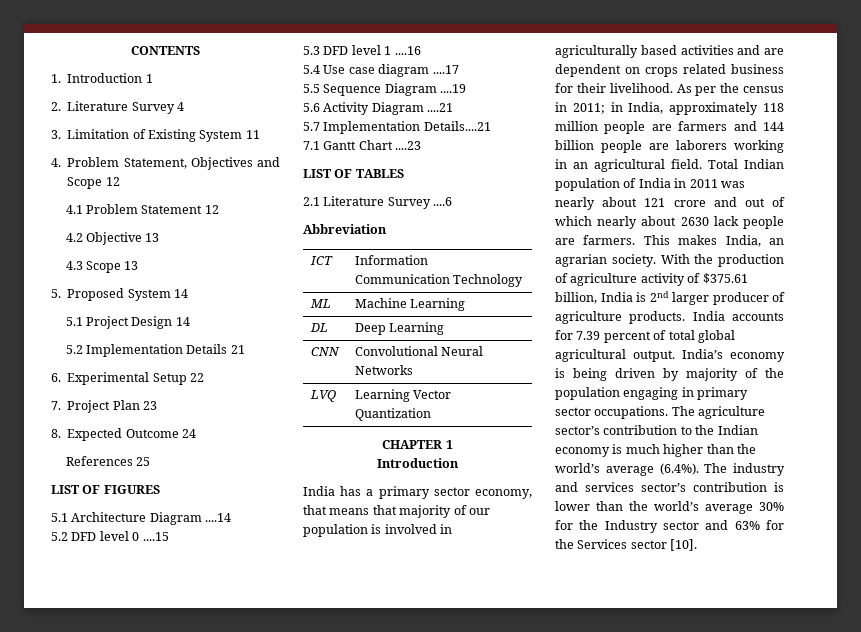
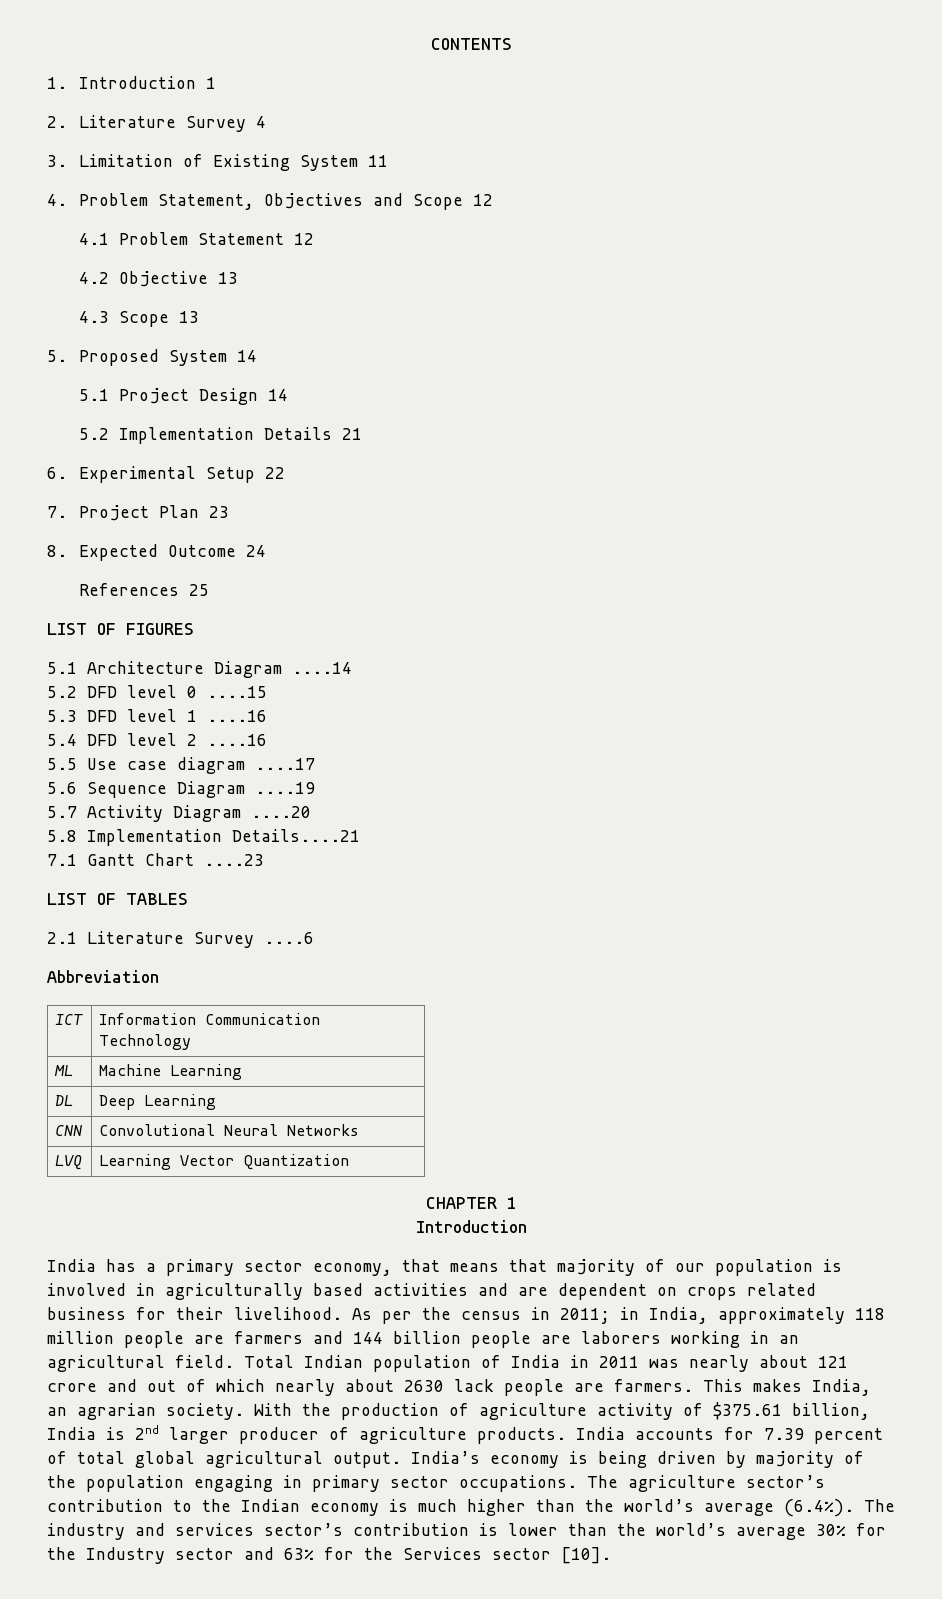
(320, 69) none -> [87,733,267,746] [47,758,77,770] DFD level 2 ....16 // 5.5
[303,84,320,93] 5.5 -> [47,782,77,794] 5.6
[303,103,320,112] 5.6 -> [47,806,77,818] 5.7
[427,103,454,112] [303,122,320,131] ....21 // 5.7 -> [251,806,311,818] [47,830,77,842] ....20 // 5.8

